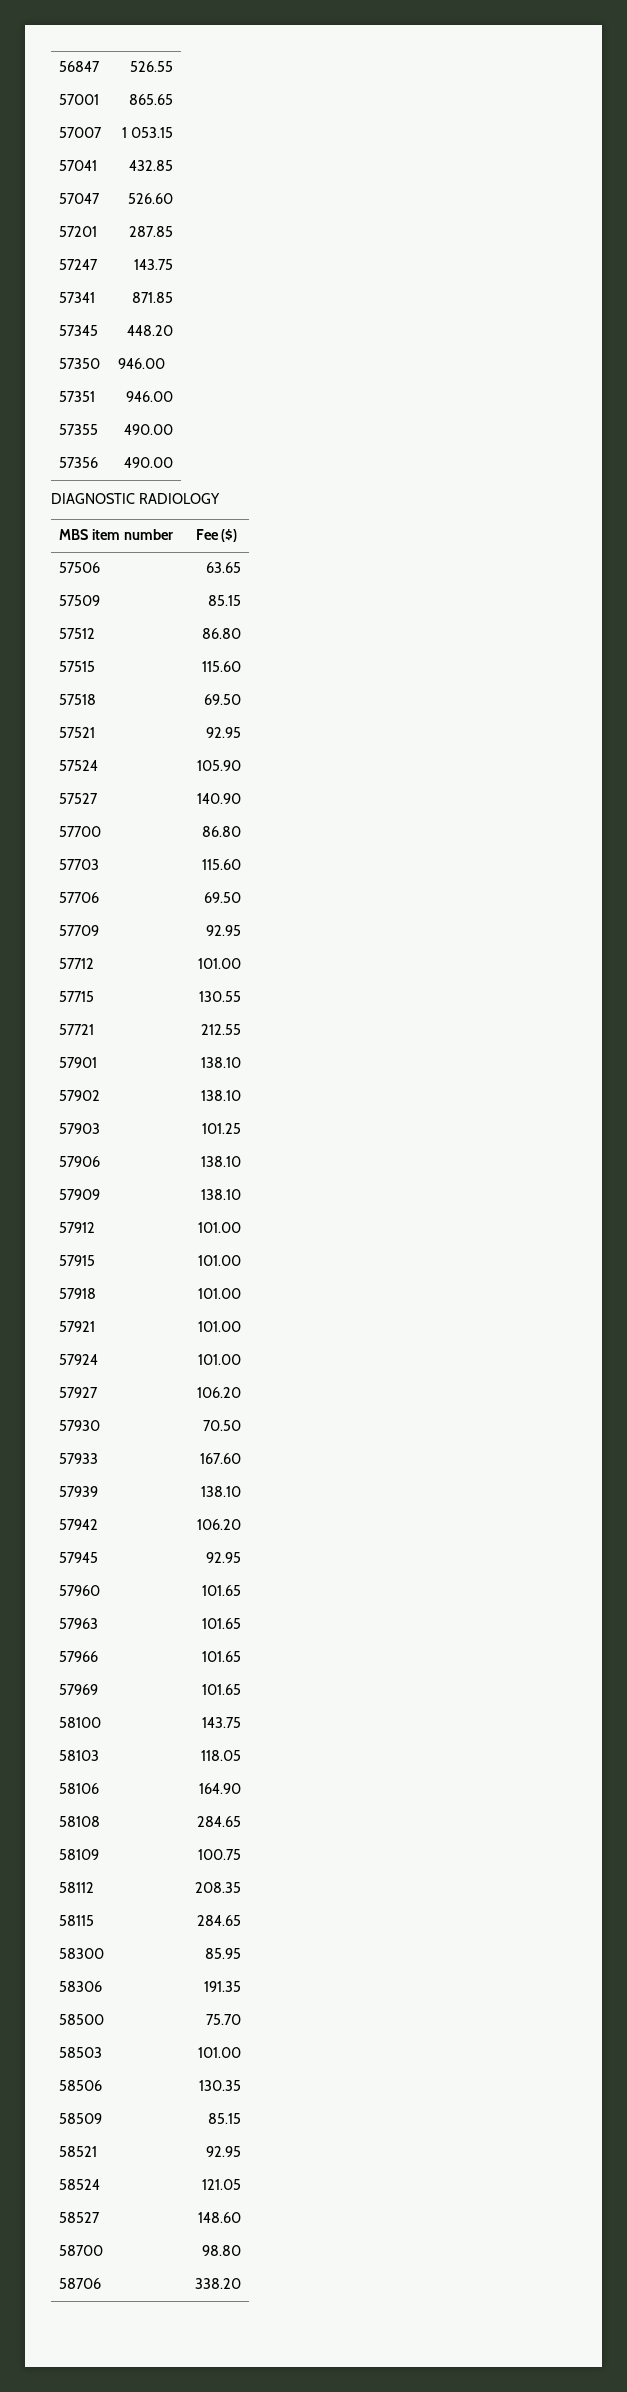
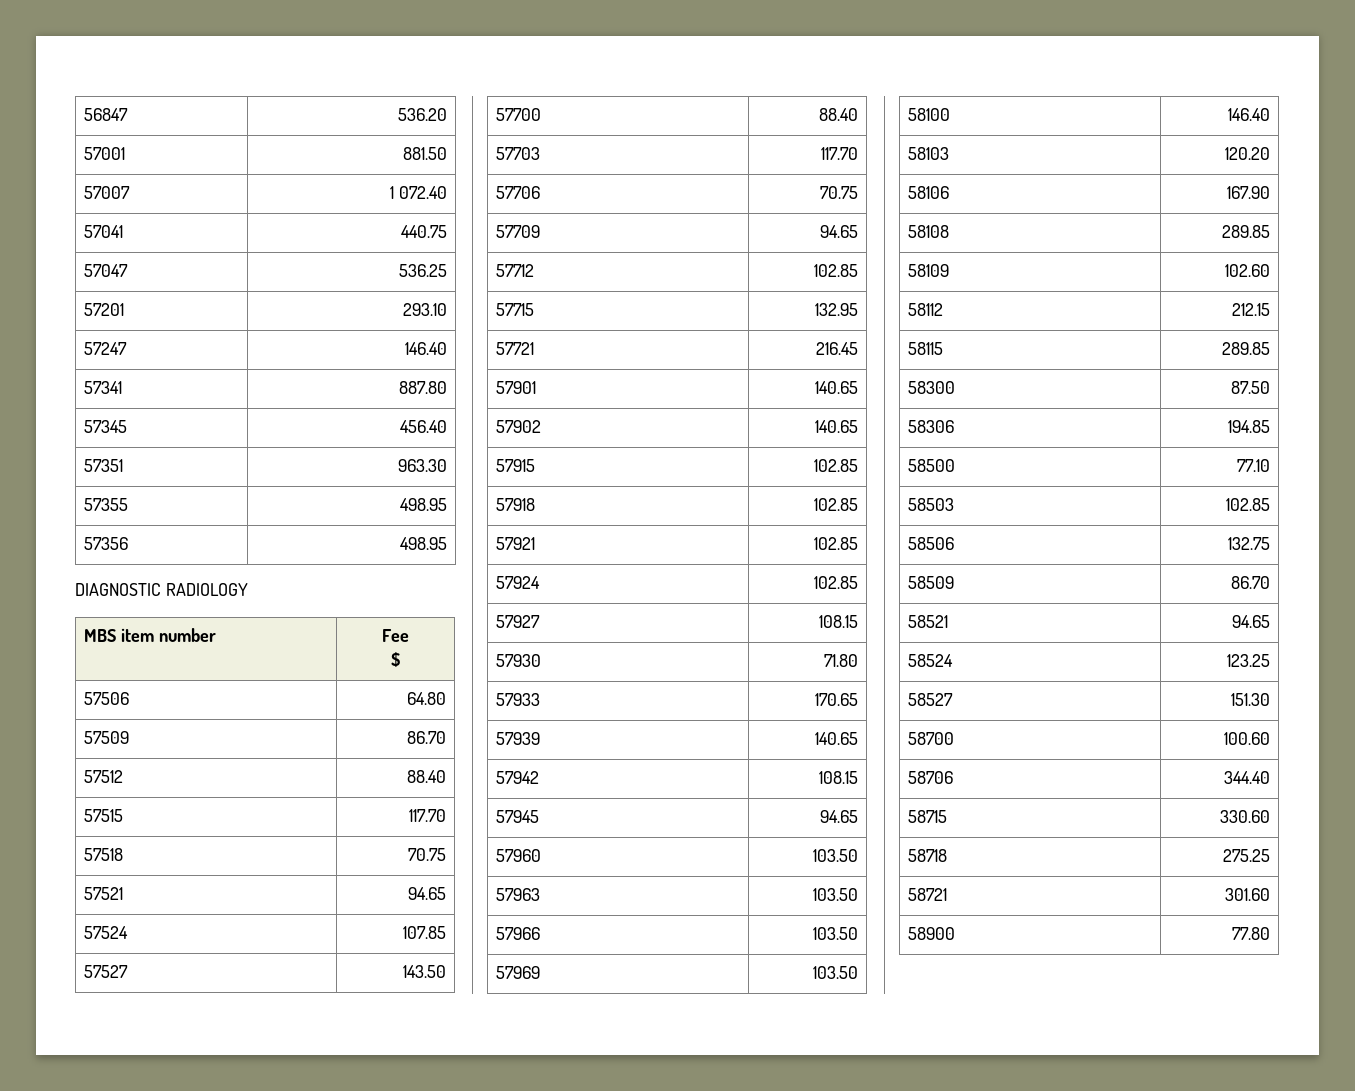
[129,61,173,72] 526.55 -> [397,108,447,121] 536.20
[128,94,173,105] 865.65 -> [402,147,447,160] 881.50
[130,127,173,138] 053.15 -> [398,186,447,199] 072.40
[128,160,173,171] 432.85 -> [400,225,447,238] 440.75
[127,193,173,204] 526.60 -> [398,264,447,277] 536.25
[128,226,173,237] 287.85 -> [402,303,447,316] 293.10
[133,259,173,270] 143.75 -> [404,342,447,355] 146.40
[131,292,173,303] 871.85 -> [398,381,447,394] 887.80
[126,325,173,336] [59,358,101,369] [118,358,166,369] 448.20 // 57350 | 946.00 -> [399,420,447,433] 456.40
[125,391,173,402] 946.00 -> [397,459,447,472] 963.30
[123,424,173,435] 490.00 -> [399,498,447,511] 498.95
[123,457,173,468] 490.00 -> [399,537,447,550] 498.95
[221,529,238,542] ($) -> [391,652,400,667] // $
[205,562,241,573] 63.65 -> [406,692,446,705] 64.80
[207,595,241,606] 85.15 -> [406,731,446,744] 86.70
[201,628,241,639] 86.80 -> [406,770,446,783] 88.40
[201,661,241,672] 115.60 -> [408,809,446,822] 117.70
[203,694,241,705] 69.50 -> [407,848,446,861] 70.75
[205,727,241,738] 92.95 -> [407,887,446,900] 94.65
[196,760,241,771] 105.90 -> [402,926,446,939] 107.85
[196,793,241,804] 140.90 -> [402,965,446,978] 143.50
[201,826,241,837] 86.80 -> [818,108,858,121] 88.40
[201,859,241,870] 115.60 -> [820,147,858,160] 117.70
[203,892,241,903] 69.50 -> [819,186,858,199] 70.75
[205,925,241,936] 92.95 -> [819,225,858,238] 94.65
[197,958,241,969] 101.00 -> [813,264,858,277] 102.85
[198,991,241,1002] 130.55 -> [814,303,858,316] 132.95
[200,1024,241,1035] 212.55 -> [815,342,858,355] 216.45
[200,1057,241,1068] 138.10 -> [814,381,858,394] 140.65
[200,1090,241,1101] [59,1123,101,1134] [201,1123,241,1134] [59,1156,101,1167] [200,1156,241,1167] [59,1189,101,1200] [200,1189,241,1200] [59,1222,96,1233] [197,1222,241,1233] 138.10 // 57903 | 101.25 // 57906 | 138.10 // 57909 | 138.10 // 57912 | 101.00 -> [814,420,858,433] 140.65
[197,1255,241,1266] 101.00 -> [813,459,858,472] 102.85
[197,1288,241,1299] 101.00 -> [813,498,858,511] 102.85
[197,1321,241,1332] 101.00 -> [813,537,858,550] 102.85
[197,1354,241,1365] 101.00 -> [813,576,858,589] 102.85
[196,1387,241,1398] 106.20 -> [818,615,858,628] 108.15
[202,1420,241,1431] 70.50 -> [823,654,858,667] 71.80
[199,1453,241,1464] 167.60 -> [814,693,858,706] 170.65
[200,1486,241,1497] 138.10 -> [814,732,858,745] 140.65
[196,1519,241,1530] 106.20 -> [818,771,858,784] 108.15
[205,1552,241,1563] 92.95 -> [819,810,858,823] 94.65
[201,1585,241,1596] 101.65 -> [812,849,858,862] 103.50
[201,1618,241,1629] 101.65 -> [812,888,858,901] 103.50
[201,1651,241,1662] 101.65 -> [812,927,858,940] 103.50
[201,1684,241,1695] 101.65 -> [812,966,858,979] 103.50
[201,1717,241,1728] 143.75 -> [1227,108,1270,121] 146.40
[200,1750,241,1761] 118.05 -> [1224,147,1270,160] 120.20
[198,1783,241,1794] 164.90 -> [1226,186,1270,199] 167.90
[196,1816,241,1827] 284.65 -> [1221,225,1270,238] 289.85
[197,1849,241,1860] 100.75 -> [1224,264,1270,277] 102.60
[194,1882,241,1893] 208.35 -> [1231,303,1270,316] 212.15
[196,1915,241,1926] 284.65 -> [1221,342,1270,355] 289.85
[204,1948,241,1959] 85.95 -> [1230,381,1270,394] 87.50
[203,1981,241,1992] 191.35 -> [1227,420,1270,433] 194.85
[205,2014,241,2025] 75.70 -> [1236,459,1270,472] 77.10
[197,2047,241,2058] 101.00 -> [1225,498,1270,511] 102.85
[198,2080,241,2091] 130.35 -> [1227,537,1270,550] 132.75
[207,2113,241,2124] 85.15 -> [1230,576,1270,589] 86.70
[205,2146,241,2157] 92.95 -> [1231,615,1270,628] 94.65
[201,2179,241,2190] 121.05 -> [1226,654,1270,667] 123.25
[197,2212,241,2223] 148.60 -> [1230,693,1270,706] 151.30
[201,2245,241,2256] 98.80 -> [1223,732,1270,745] 100.60
[194,2278,241,2289] 338.20 -> [1223,771,1270,784] [908,810,948,823] [1219,810,1270,823] [908,849,948,862] [1222,849,1270,862] [908,888,948,901] [1224,888,1270,901] [908,927,956,940] [1231,927,1270,940] 344.40 // 58715 | 330.60 // 58718 | 275.25 // 58721 | 301.60 // 58900 | 77.80

